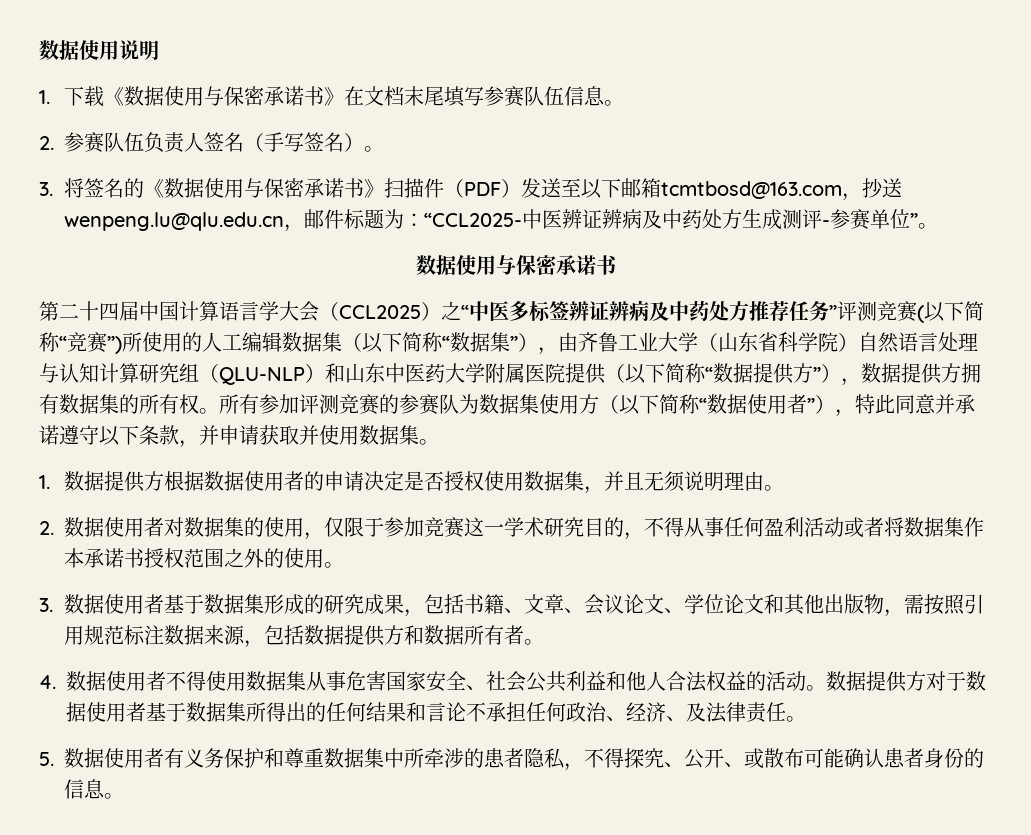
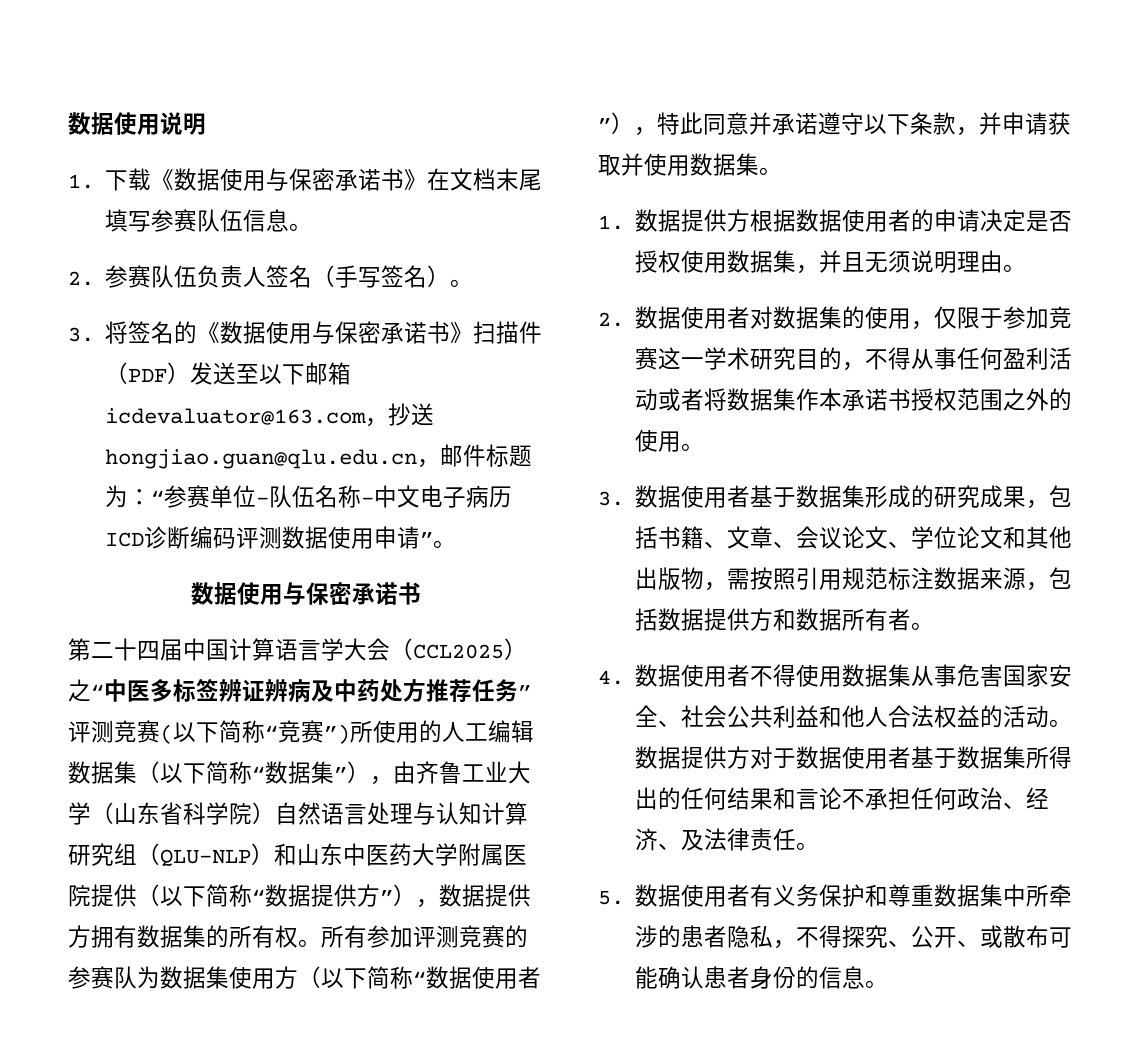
[661,178,903,201] [64,209,911,232] tcmtbosd@163.com，抄送wenpeng.lu@qlu.edu.cn，邮件标题为：“CCL2025-中医辨证辨病及中药处方生成测评-参赛单位 -> [105,403,435,427] [105,444,533,469] [105,485,513,508] [105,526,421,549] icdevaluator@163.com，抄送hongjiao.guan@qlu.edu.cn，邮件标题为：“参赛单位-队伍名称-中文电子病历ICD诊断编码评测数据使用申请

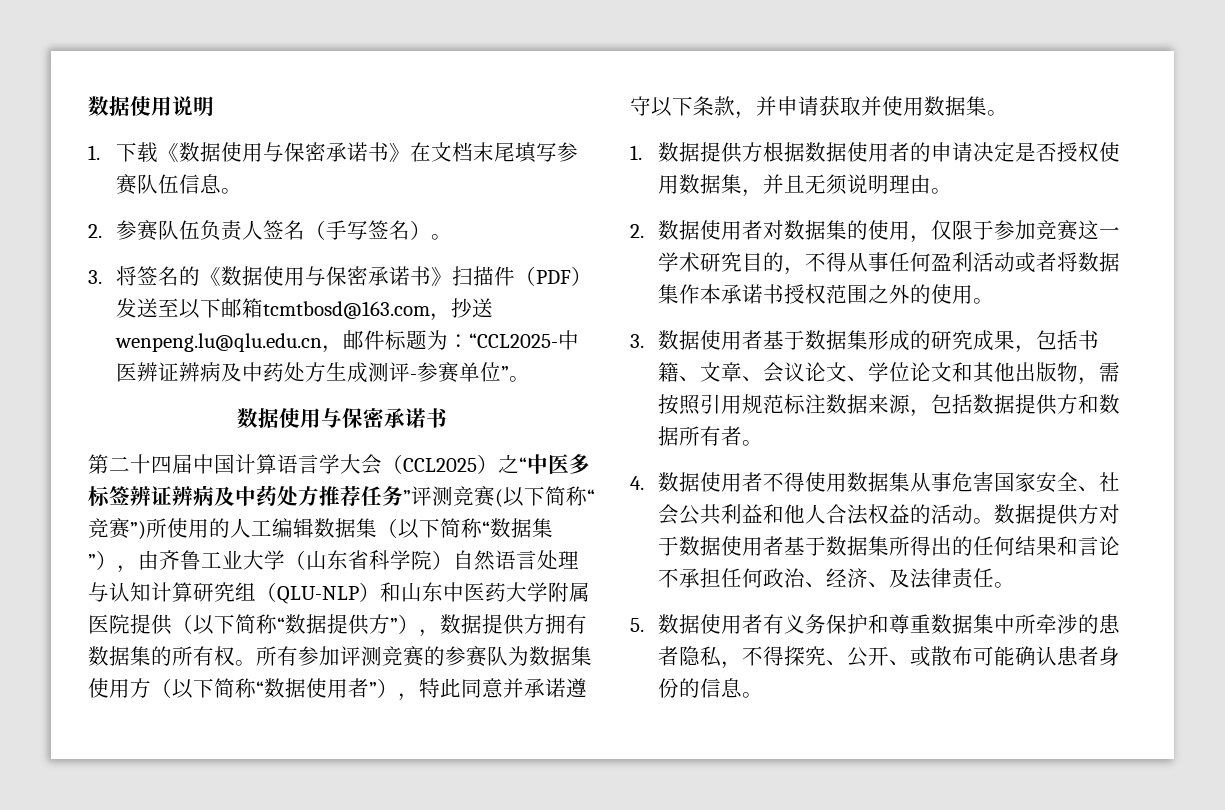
[105,403,435,427] [105,444,533,469] [105,485,513,508] [105,526,421,549] icdevaluator@163.com，抄送hongjiao.guan@qlu.edu.cn，邮件标题为：“参赛单位-队伍名称-中文电子病历ICD诊断编码评测数据使用申请 -> [262,298,493,321] [114,330,579,353] [115,362,501,383] tcmtbosd@163.com，抄送wenpeng.lu@qlu.edu.cn，邮件标题为：“CCL2025-中医辨证辨病及中药处方生成测评-参赛单位

